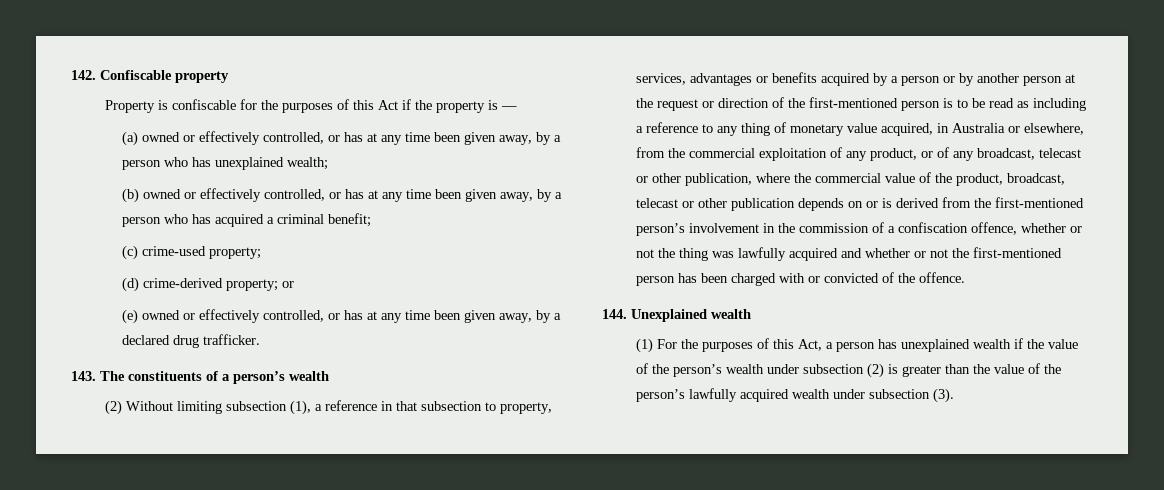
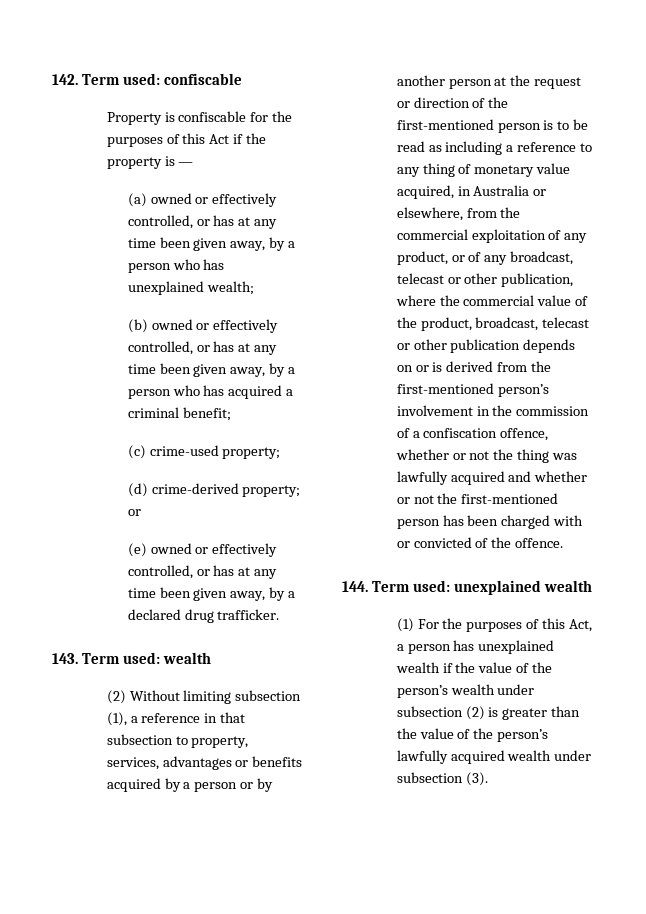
[100,70,229,83] Confiscable property -> [81,73,242,85] Term used: confiscable
[100,371,285,384] The constituents of a person’s -> [81,652,160,664] Term used:
[631,309,707,322] Unexplained -> [371,580,541,595] Term used: unexplained

